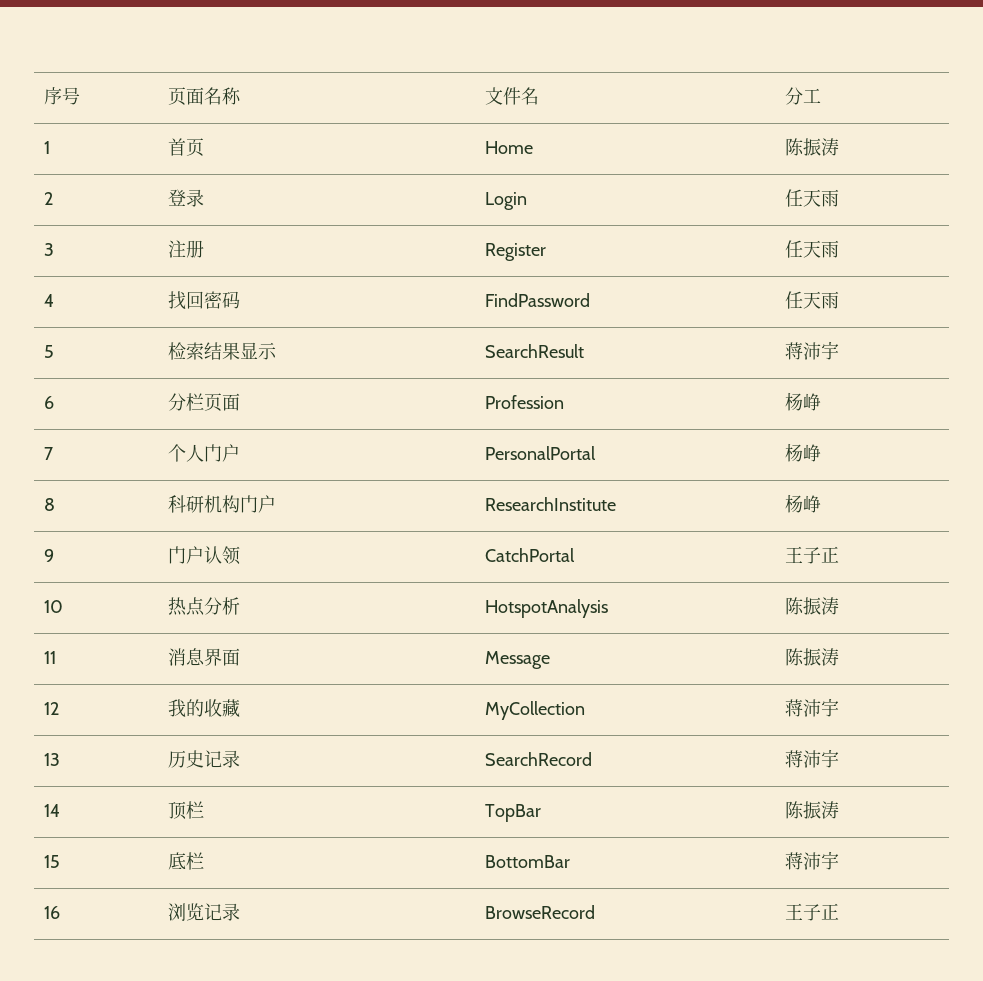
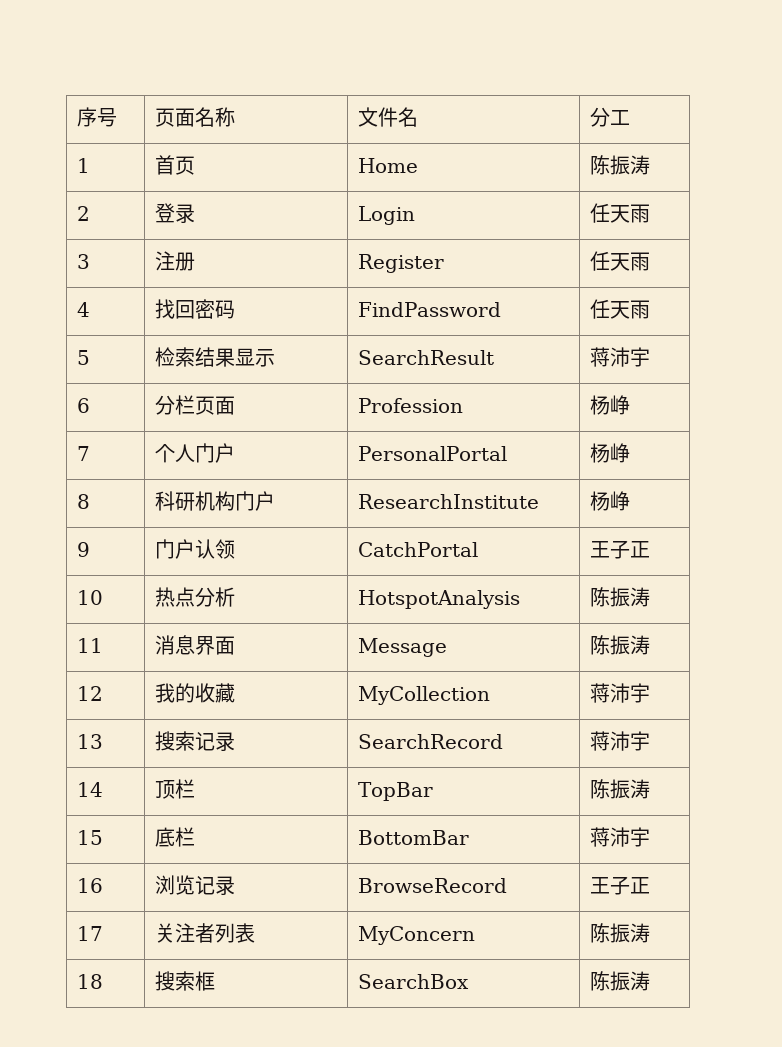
[167,750,204,768] 历史 -> [154,731,195,751] 搜索
(839, 911) none -> [76,926,103,941] [154,923,255,943] [357,926,475,945] [589,923,650,943] [76,974,103,989] [154,971,215,991] [357,974,469,989] [589,971,650,991] // 17 | 关注者列表 | MyConcern | 陈振涛 // 18 | 搜索框 | SearchBox | 陈振涛

